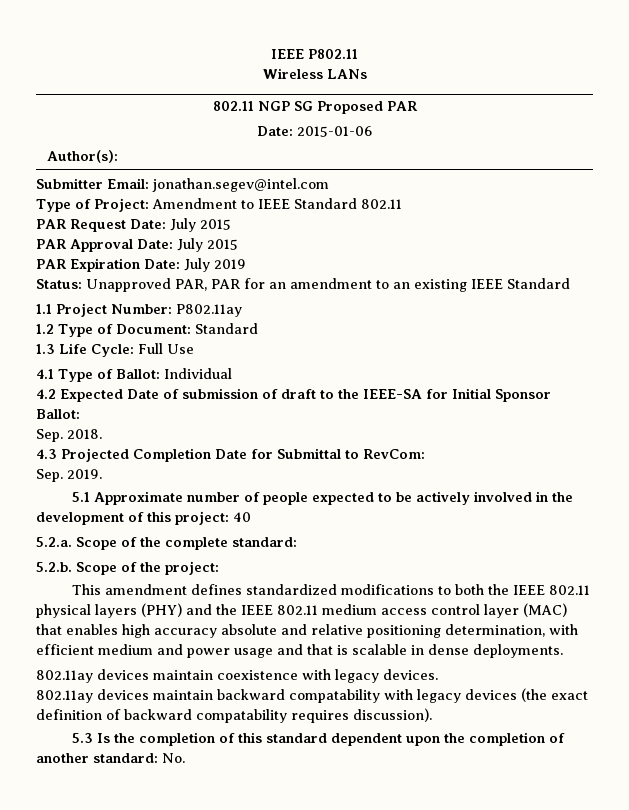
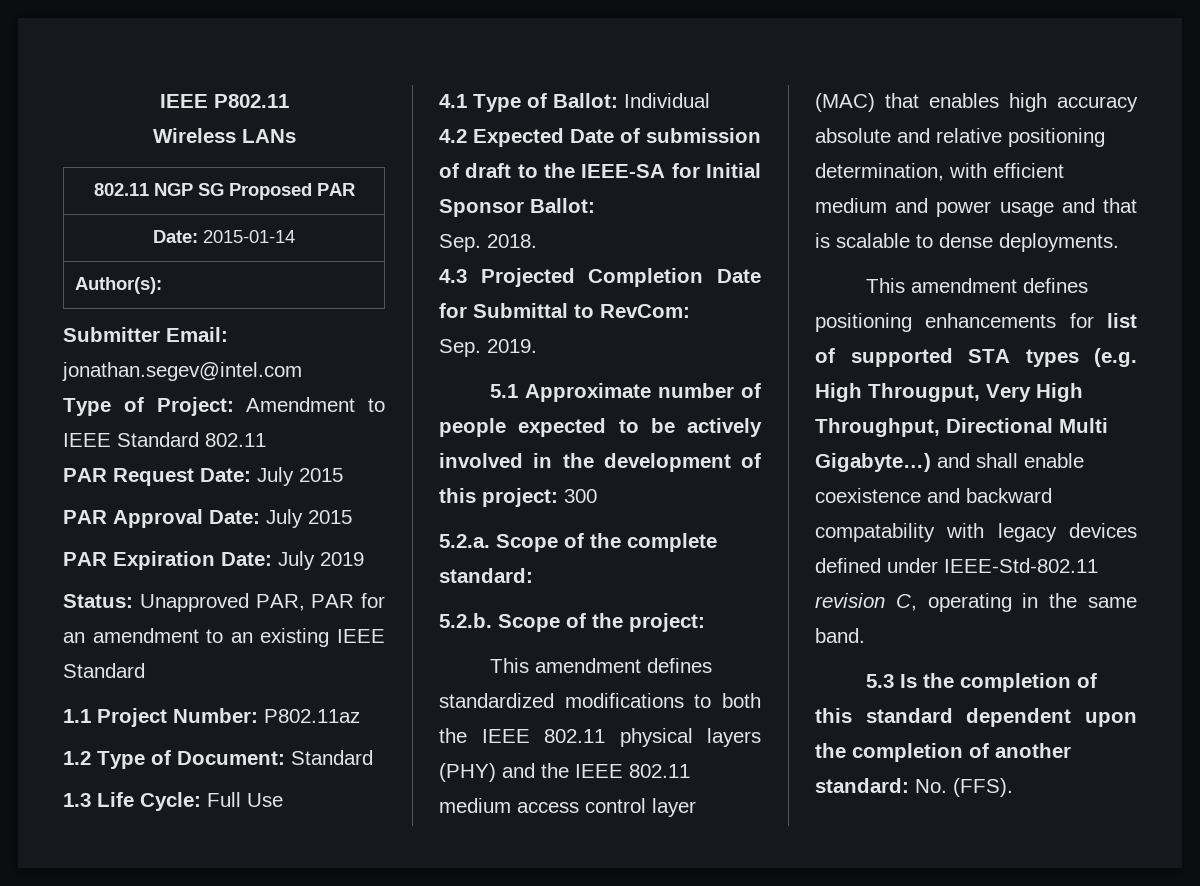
[297,126,372,137] 2015-01-06 -> [203,230,295,243] 2015-01-14
[176,304,242,317] P802.11ay -> [264,709,360,723] P802.11az
[233,512,251,522] 40 -> [564,489,597,503] 300
[411,645,424,655] in -> [916,234,933,248] to
[36,669,438,683] [36,689,213,703] 802.11ay devices maintain coexistence with legacy devices. // 802.11ay devices maintain -> [866,278,1089,293] [815,313,1137,332] [815,348,1137,367] [815,383,1083,402] [815,418,1108,437] [815,453,1084,472] [815,488,960,503] This amendment defines positioning enhancements for list of supported STA types (e.g. High Througput, Very High Throughput, Directional Multi Gigabyte…) and shall enable coexistence and
[521,688,588,702] [36,708,432,723] (the exact definition of backward compatability requires discussion). -> [815,558,1098,573] [815,593,1137,612] [815,628,865,643] defined under IEEE-Std-802.11 revision C, operating in the same band.
(185, 758) none -> [953,778,1013,797] (FFS).

